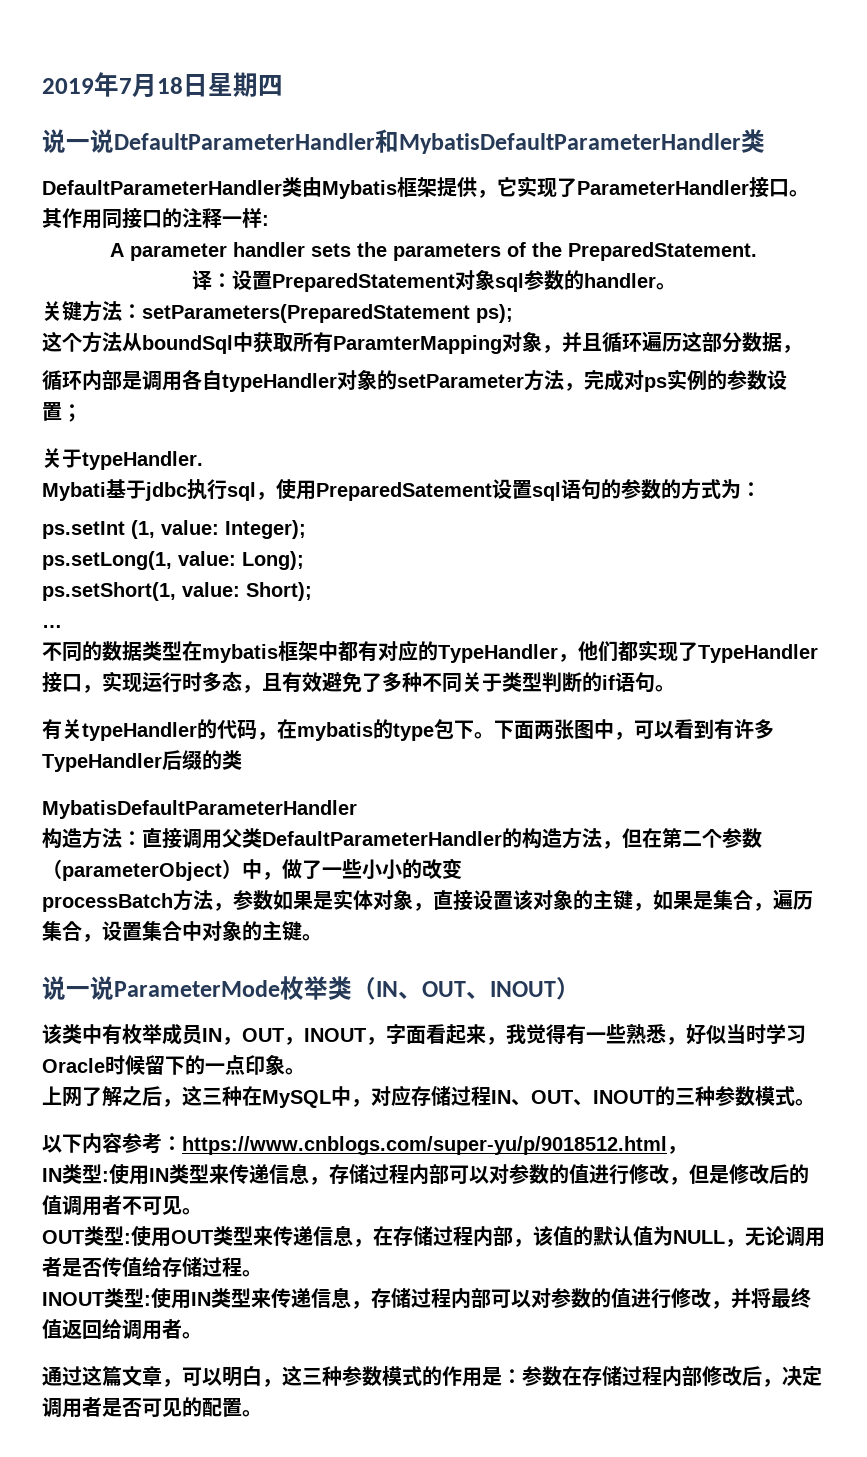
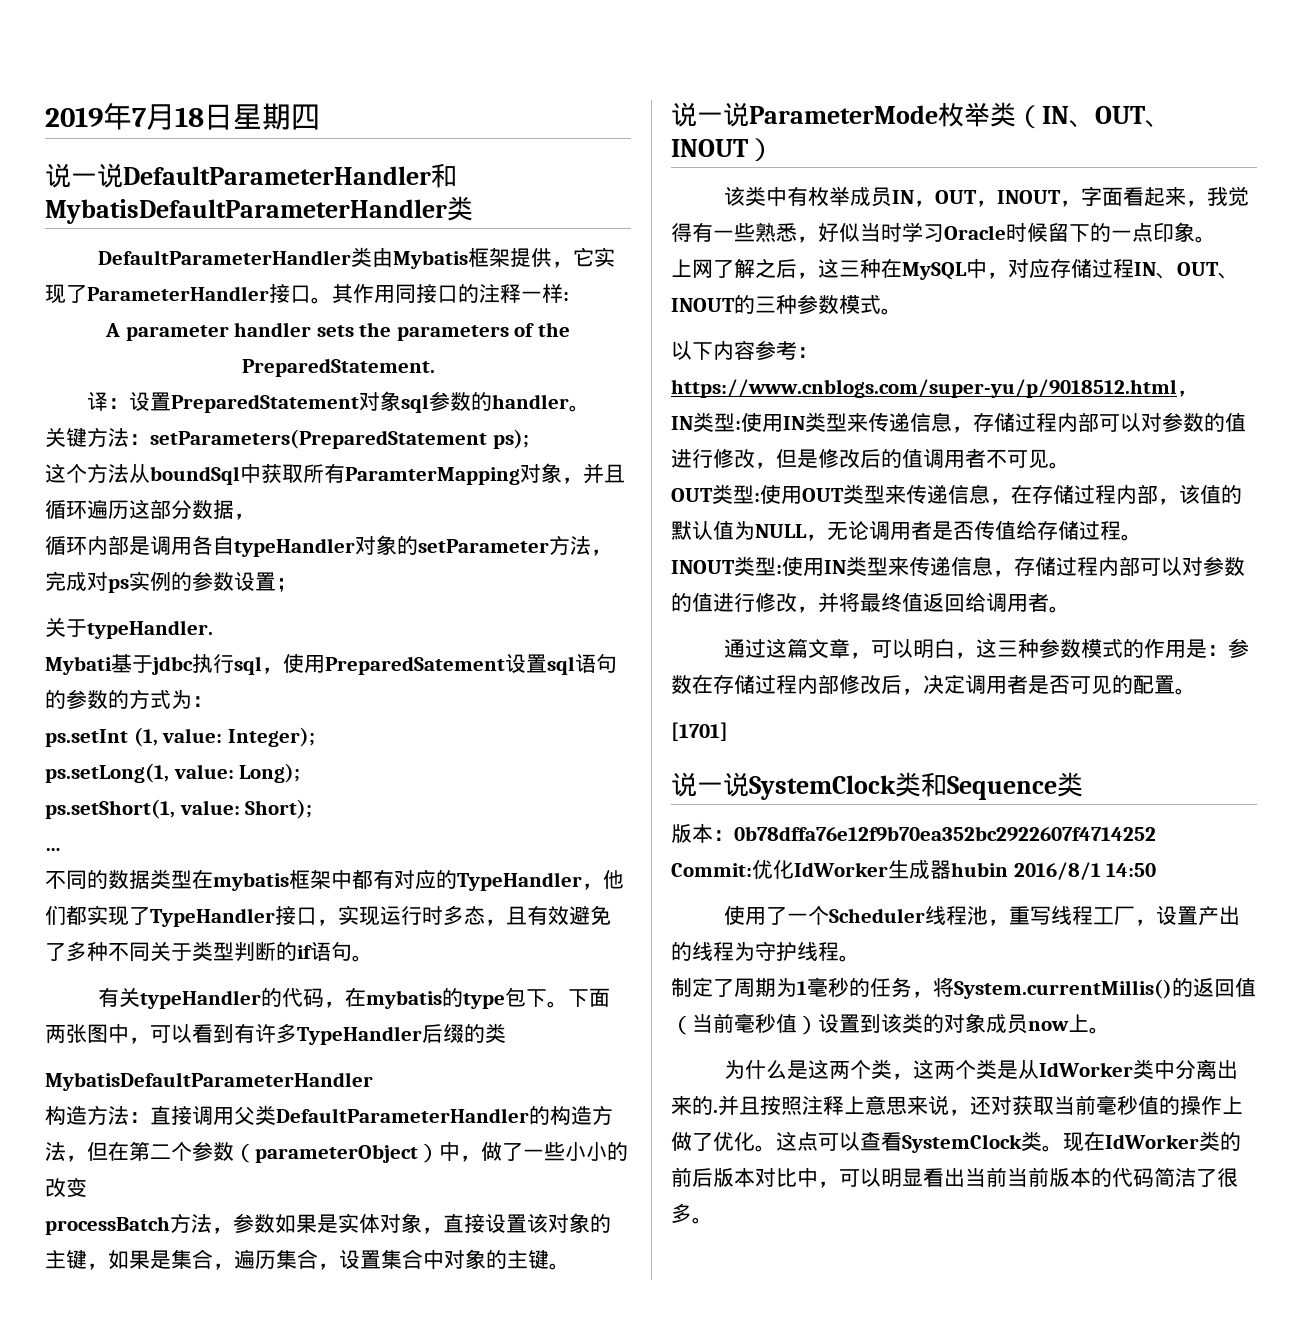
(262, 1413) none -> [671,722,728,741] [671,772,1083,800] [671,823,1156,843] [671,860,1157,880] [724,905,1241,926] [671,941,860,962] [671,977,1256,999] [671,1013,1110,1035] [724,1059,1239,1080] [671,1095,1243,1116] [671,1131,1241,1153] [671,1167,1238,1188] [671,1203,713,1224] // [1701] // 说一说SystemClock类和Sequence类 // 版本：0b78dffa76e12f9b70ea352bc2922607f4714252 // Commit:优化IdWorker生成器hubin 2016/8/1 14:50 // 使用了一个Scheduler线程池，重写线程工厂，设置产出的线程为守护线程。 // 制定了周期为1毫秒的任务，将System.currentMillis()的返回值（当前毫秒值）设置到该类的对象成员now上。 // 为什么是这两个类，这两个类是从IdWorker类中分离出来的.并且按照注释上意思来说，还对获取当前毫秒值的操作上做了优化。这点可以查看SystemClock类。现在IdWorker类的前后版本对比中，可以明显看出当前当前版本的代码简洁了很多。

